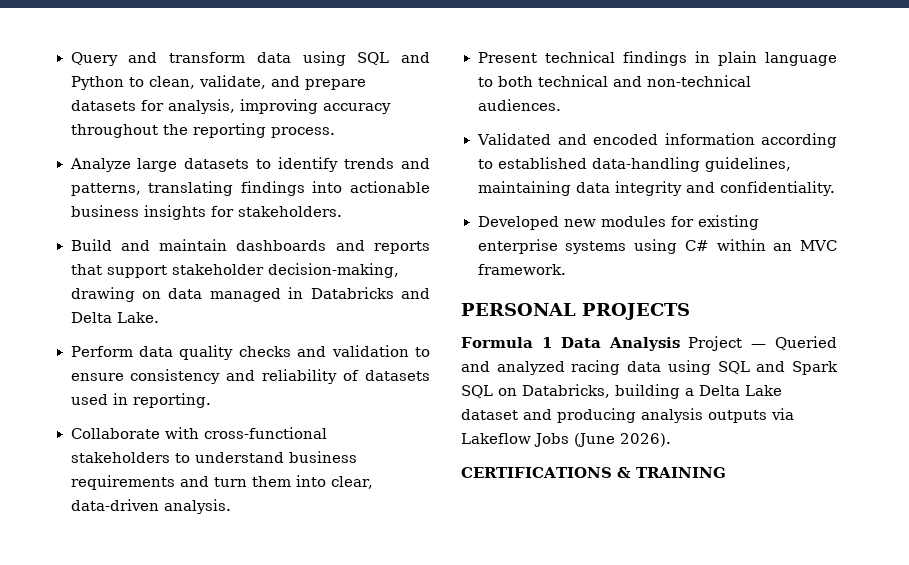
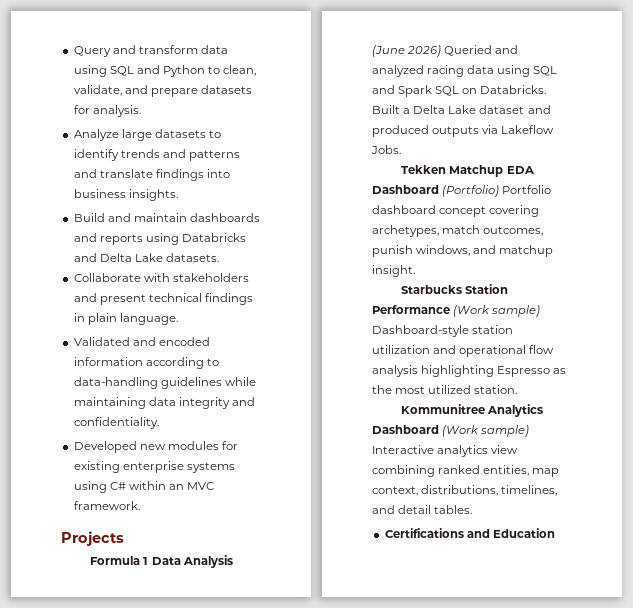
[167,99,391,114] [70,123,335,138] analysis, improving accuracy throughout the reporting process. -> [92,105,141,117] analysis.
[70,181,430,196] [70,205,342,220] patterns, translating findings into actionable business insights for stakeholders. -> [188,150,240,161] [73,169,230,181] [73,189,178,201] patterns and translate findings into business insights.
[70,263,399,278] [70,287,430,302] [70,312,159,323] [70,345,430,360] [70,369,430,384] [70,393,211,408] [70,427,327,439] [70,451,357,463] [70,475,374,490] [70,499,231,514] [477,51,837,66] [477,75,751,87] [477,99,561,111] that support stakeholder decision-making, drawing on data managed in Databricks and Delta Lake. // Perform data quality checks and validation to ensure consistency and reliability of datasets used in reporting. // Collaborate with cross-functional stakeholders to understand business requirements and turn them into clear, data-driven analysis. // Present technical findings in plain language to both technical and non-technical audiences. -> [145,233,246,245] [73,253,219,262] [73,273,249,282] [73,293,253,305] [73,313,178,325] using Databricks and Delta Lake datasets. // Collaborate with stakeholders and present technical findings in plain language.
[497,157,791,172] established data-handling guidelines, -> [73,377,256,389] data-handling guidelines while
[461,303,690,320] PERSONAL PROJECTS -> [61,531,124,546] Projects
[688,336,767,351] Project — -> [372,45,442,57] (June 2026)
[522,384,680,399] Databricks, building -> [480,85,547,94] [372,105,400,114] Databricks. Built
[557,408,703,423] producing analysis -> [372,125,429,137] produced
[534,433,671,447] [461,467,726,478] Jobs (June 2026). // CERTIFICATIONS & TRAINING -> [371,145,401,154] [401,165,534,177] [372,185,552,197] [372,205,540,217] [372,225,544,237] [372,245,554,257] [372,265,415,277] [401,284,509,294] [372,305,541,317] [372,325,514,337] [372,345,555,357] [372,365,567,377] [372,385,518,394] [401,404,544,417] [372,425,530,437] [372,445,519,457] [372,465,560,477] [372,485,558,496] [372,505,473,514] [384,528,555,538] Jobs. // Tekken Matchup EDA Dashboard (Portfolio) Portfolio dashboard concept covering archetypes, match outcomes, punish windows, and matchup insight. // Starbucks Station Performance (Work sample) Dashboard-style station utilization and operational flow analysis highlighting Espresso as the most utilized station. // Kommunitree Analytics Dashboard (Work sample) Interactive analytics view combining ranked entities, map context, distributions, timelines, and detail tables. // Certifications and Education

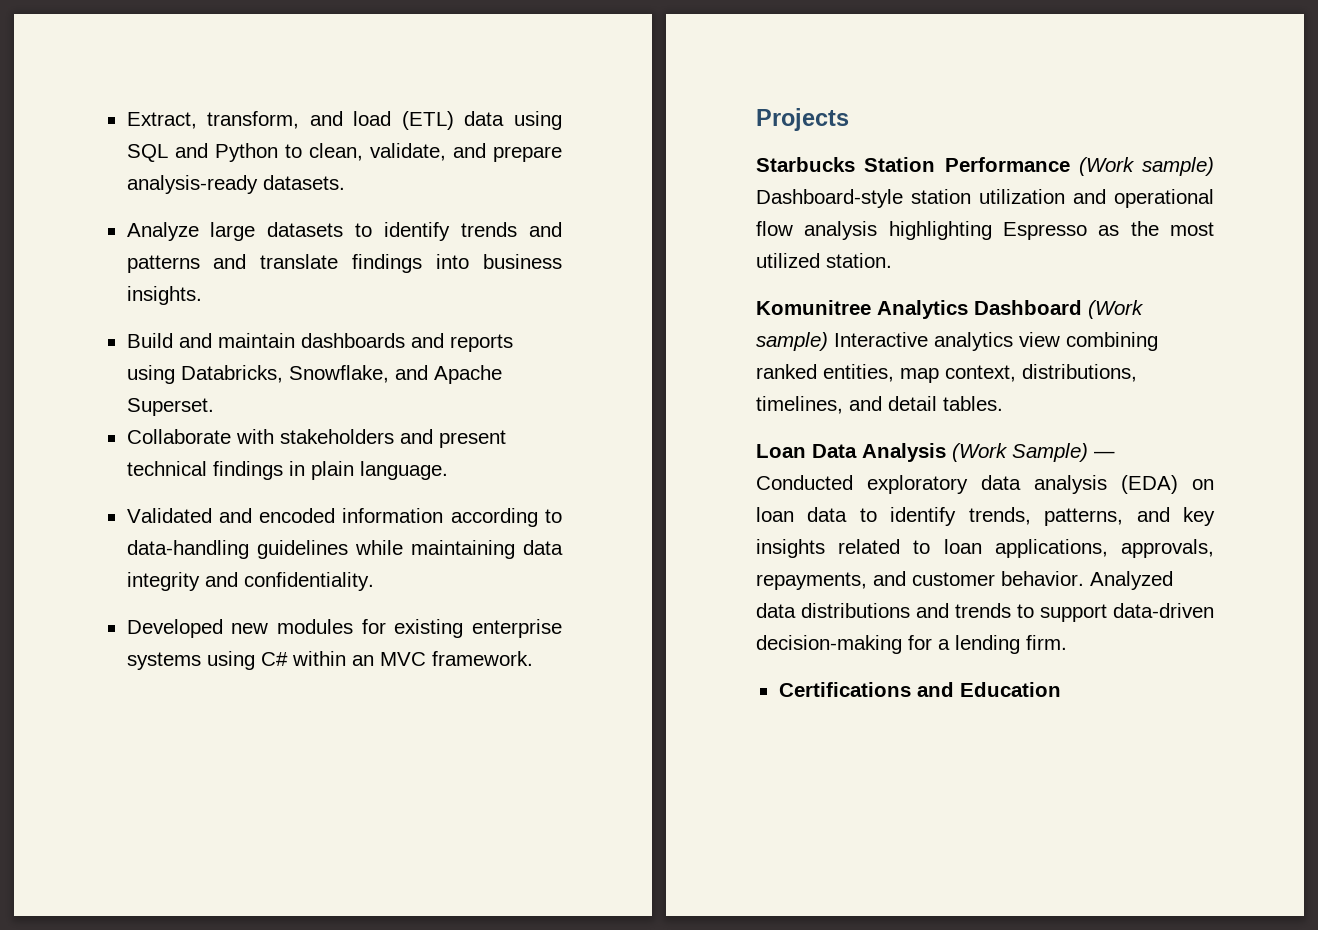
[73,45,198,57] Query and transform -> [126,111,454,130] Extract, transform, and load (ETL)
[200,85,252,94] [73,105,141,117] datasets for analysis. -> [126,175,345,194] analysis-ready datasets.
[181,233,246,242] [73,253,219,262] Databricks and Delta Lake datasets. -> [180,365,502,384] [126,398,214,416] Databricks, Snowflake, and Apache Superset.
[90,555,233,568] [372,45,519,57] [372,65,558,77] [372,85,547,97] [372,105,551,114] [372,125,555,137] [371,145,401,154] [401,165,534,177] [372,185,552,197] [372,205,540,217] [372,225,544,237] [372,245,554,257] [372,265,415,277] // Formula 1 Data Analysis (June 2026) Queried and analyzed racing data using SQL and Spark SQL on Databricks. Built a Delta Lake dataset and produced outputs via Lakeflow Jobs. // Tekken Matchup EDA Dashboard (Portfolio) Portfolio dashboard concept covering archetypes, match outcomes, punish windows, and matchup insight. -> (849, 119) none
[401,404,486,414] Kommunitree -> [756,300,871,315] Komunitree
(473, 509) none -> [756,443,1115,462] [756,475,1214,494] [756,507,1215,526] [756,539,1214,558] [756,571,1173,590] [756,603,1214,622] [756,635,1067,654] // Loan Data Analysis (Work Sample) — Conducted exploratory data analysis (EDA) on loan data to identify trends, patterns, and key insights related to loan applications, approvals, repayments, and customer behavior. Analyzed data distributions and trends to support data-driven decision-making for a lending firm.

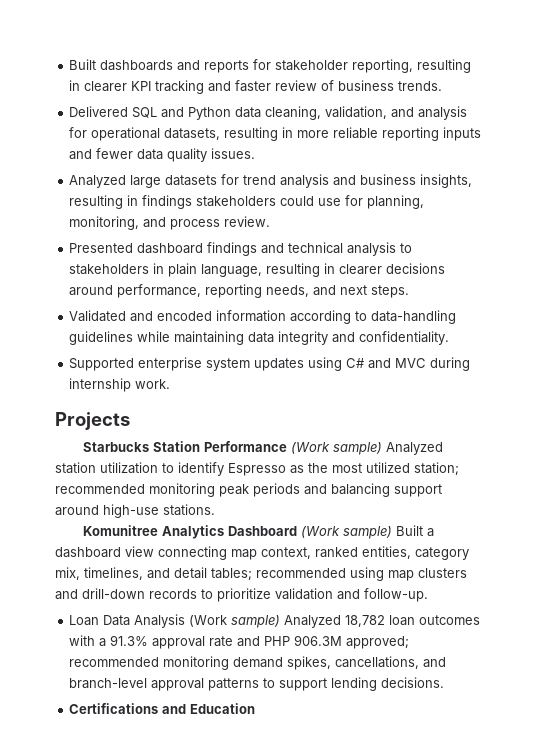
[126,111,562,130] [126,143,562,162] [126,175,345,194] [126,222,562,241] [126,254,562,273] [126,286,202,305] [126,333,513,352] [126,365,502,384] [126,398,214,416] [126,429,506,448] [126,461,448,480] Extract, transform, and load (ETL) data using SQL and Python to clean, validate, and prepare analysis-ready datasets. // Analyze large datasets to identify trends and patterns and translate findings into business insights. // Build and maintain dashboards and reports using Databricks, Snowflake, and Apache Superset. // Collaborate with stakeholders and present technical findings in plain language. -> [69,59,472,73] [69,80,443,94] [69,106,468,120] [69,127,482,141] [69,148,256,162] [69,174,473,188] [69,195,425,209] [69,216,271,230] [69,242,413,256] [69,263,446,277] [69,284,410,298] Built dashboards and reports for stakeholder reporting, resulting in clearer KPI tracking and faster review of business trends. // Delivered SQL and Python data cleaning, validation, and analysis for operational datasets, resulting in more reliable reporting inputs and fewer data quality issues. // Analyzed large datasets for trend analysis and business insights, resulting in findings stakeholders could use for planning, monitoring, and process review. // Presented dashboard findings and technical analysis to stakeholders in plain language, resulting in clearer decisions around performance, reporting needs, and next steps.
[126,619,562,638] [126,651,533,670] Developed new modules for existing enterprise systems using C# within an MVC framework. -> [69,357,471,371] [69,378,171,392] Supported enterprise system updates using C# and MVC during internship work.
[756,189,903,208] Dashboard-style -> [385,442,443,455] Analyzed
[1073,189,1214,208] [756,221,992,240] and operational flow analysis highlighting -> [162,462,224,476] to identify
[826,253,892,268] station. -> [414,462,459,476] [55,483,442,497] [55,504,215,518] station; recommended monitoring peak periods and balancing support around high-use stations.
[834,332,1158,351] [756,364,1137,383] [756,396,1003,414] [756,443,1115,462] [756,475,1214,494] [756,507,1215,526] [756,539,1214,558] [756,571,1173,590] [756,603,1214,622] [756,635,1067,654] Interactive analytics view combining ranked entities, map context, distributions, timelines, and detail tables. // Loan Data Analysis (Work Sample) — Conducted exploratory data analysis (EDA) on loan data to identify trends, patterns, and key insights related to loan applications, approvals, repayments, and customer behavior. Analyzed data distributions and trends to support data-driven decision-making for a lending firm. -> [395,525,434,537] [55,546,469,560] [55,567,467,581] [55,588,428,602] [69,614,481,628] [69,635,410,649] [69,656,447,670] [69,677,445,691] Built a dashboard view connecting map context, ranked entities, category mix, timelines, and detail tables; recommended using map clusters and drill-down records to prioritize validation and follow-up. // Loan Data Analysis (Work sample) Analyzed 18,782 loan outcomes with a 91.3% approval rate and PHP 906.3M approved; recommended monitoring demand spikes, cancellations, and branch-level approval patterns to support lending decisions.

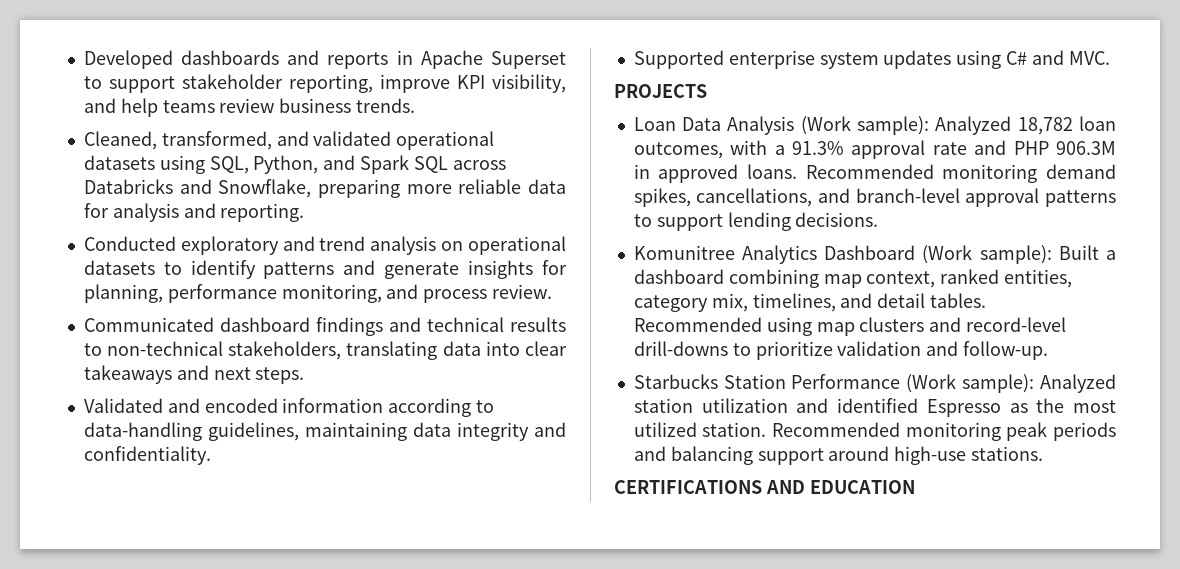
[69,59,97,70] Built -> [83,50,173,69] Developed
[253,59,472,73] [69,80,443,94] [69,106,468,120] [69,127,482,141] [69,148,256,162] [69,174,473,188] [69,195,342,209] for stakeholder reporting, resulting in clearer KPI tracking and faster review of business trends. // Delivered SQL and Python data cleaning, validation, and analysis for operational datasets, resulting in more reliable reporting inputs and fewer data quality issues. // Analyzed large datasets for trend analysis and business insights, resulting in findings stakeholders could use -> [396,50,566,69] [83,74,566,93] [83,98,416,117] [83,131,495,150] [83,155,506,174] [83,179,566,198] [83,203,305,222] [83,236,566,255] [83,260,534,279] in Apache Superset to support stakeholder reporting, improve KPI visibility, and help teams review business trends. // Cleaned, transformed, and validated operational datasets using SQL, Python, and Spark SQL across Databricks and Snowflake, preparing more reliable data for analysis and reporting. // Conducted exploratory and trend analysis on operational datasets to identify patterns and generate insights
(425, 202) none -> [167,284,277,303] performance
[69,243,134,253] Presented -> [83,317,214,332] Communicated
[347,242,413,256] [69,263,446,277] [69,284,310,298] analysis to stakeholders in plain language, resulting in clearer decisions around performance, reporting needs, -> [510,317,566,332] [83,341,567,360] [83,365,172,384] results to non-technical stakeholders, translating data into clear takeaways
[69,331,171,345] guidelines while -> [207,422,299,441] guidelines,
[395,357,471,371] [69,378,171,392] [55,412,130,430] [82,441,443,455] [55,462,459,476] [55,483,442,497] [55,504,215,518] [82,525,434,539] [55,546,469,560] [55,567,467,581] [55,588,428,602] MVC during internship work. // Projects // Starbucks Station Performance (Work sample) Analyzed station utilization to identify Espresso as the most utilized station; recommended monitoring peak periods and balancing support around high-use stations. // Komunitree Analytics Dashboard (Work sample) Built a dashboard view connecting map context, ranked entities, category mix, timelines, and detail tables; recommended using map clusters and drill-down records to prioritize validation and follow-up. -> [1068,51,1110,65] [614,84,707,98] MVC. // PROJECTS
[231,615,281,628] sample) -> [857,116,930,135] sample):
[419,615,481,625] outcomes -> [633,142,723,159] outcomes,
[346,636,410,649] [69,657,160,667] approved; recommended -> [633,164,934,183] in approved loans. Recommended
[69,703,256,714] Certifications and Education -> [633,245,1116,264] [633,269,1073,288] [633,293,987,312] [633,317,1067,336] [633,341,1049,360] [633,374,1116,393] [633,398,1116,417] [633,422,1116,441] [633,446,1044,465] [614,480,915,494] Komunitree Analytics Dashboard (Work sample): Built a dashboard combining map context, ranked entities, category mix, timelines, and detail tables. Recommended using map clusters and record-level drill-downs to prioritize validation and follow-up. // Starbucks Station Performance (Work sample): Analyzed station utilization and identified Espresso as the most utilized station. Recommended monitoring peak periods and balancing support around high-use stations. // CERTIFICATIONS AND EDUCATION

